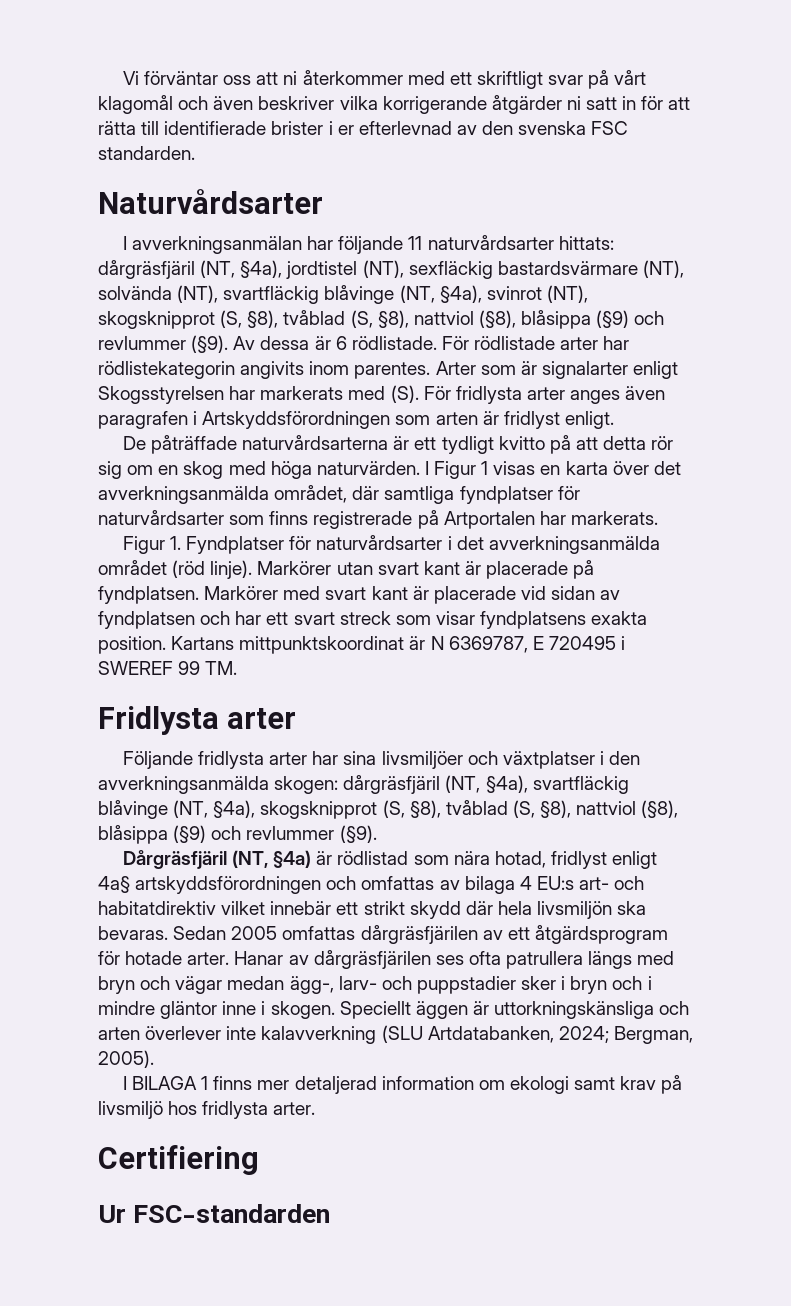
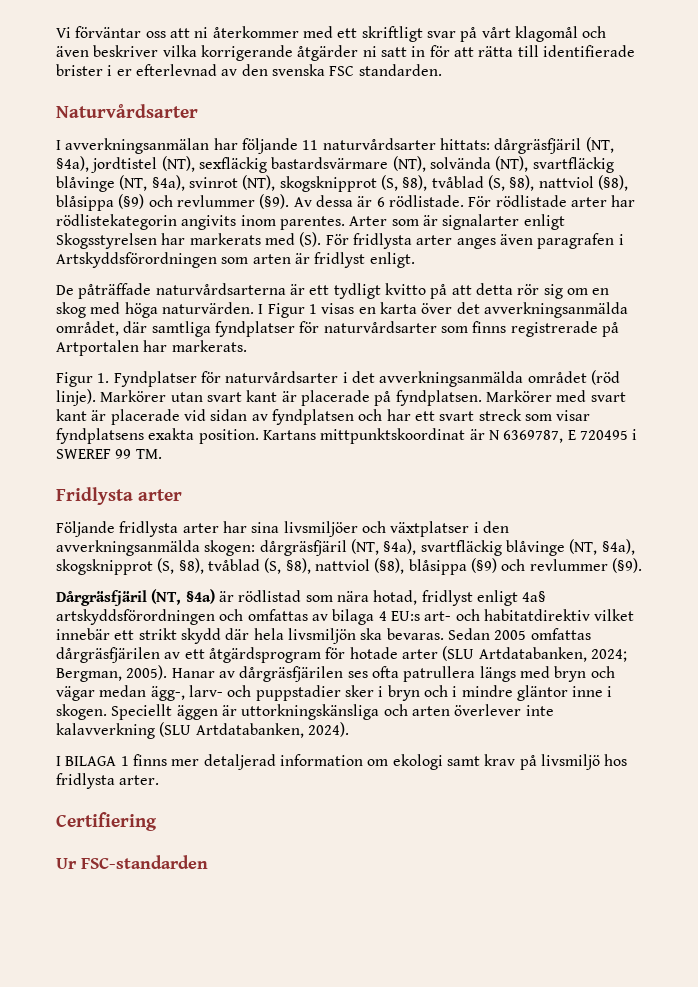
[187,952,230,965] arter. -> [401,646,627,662] [56,665,168,682] arter (SLU Artdatabanken, 2024; Bergman, 2005).
[558,1026,693,1044] [98,1050,154,1068] 2024; Bergman, 2005). -> [307,722,349,737] 2024).

